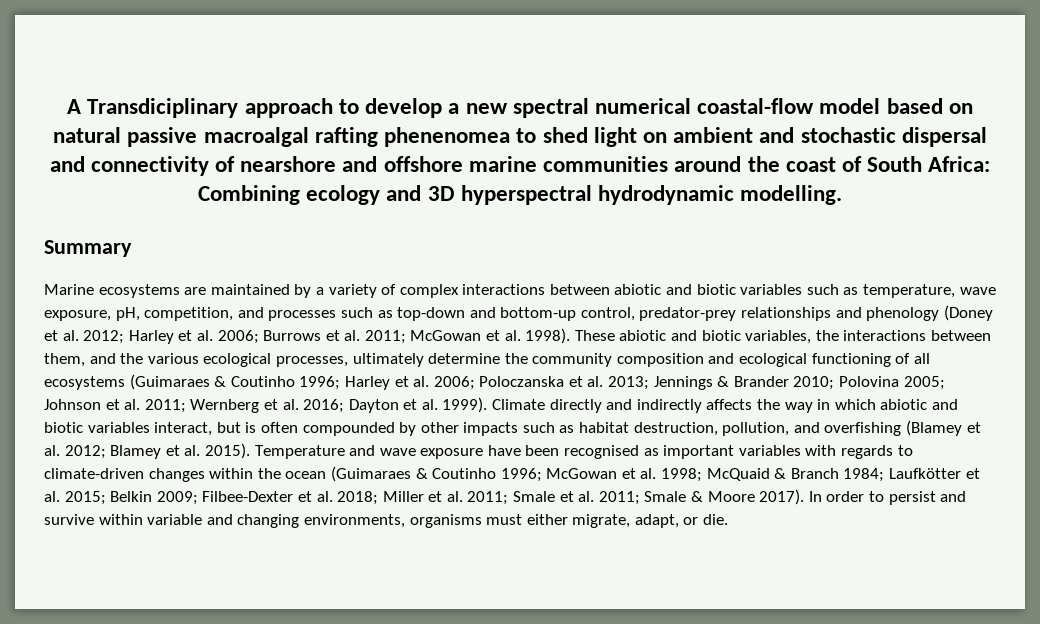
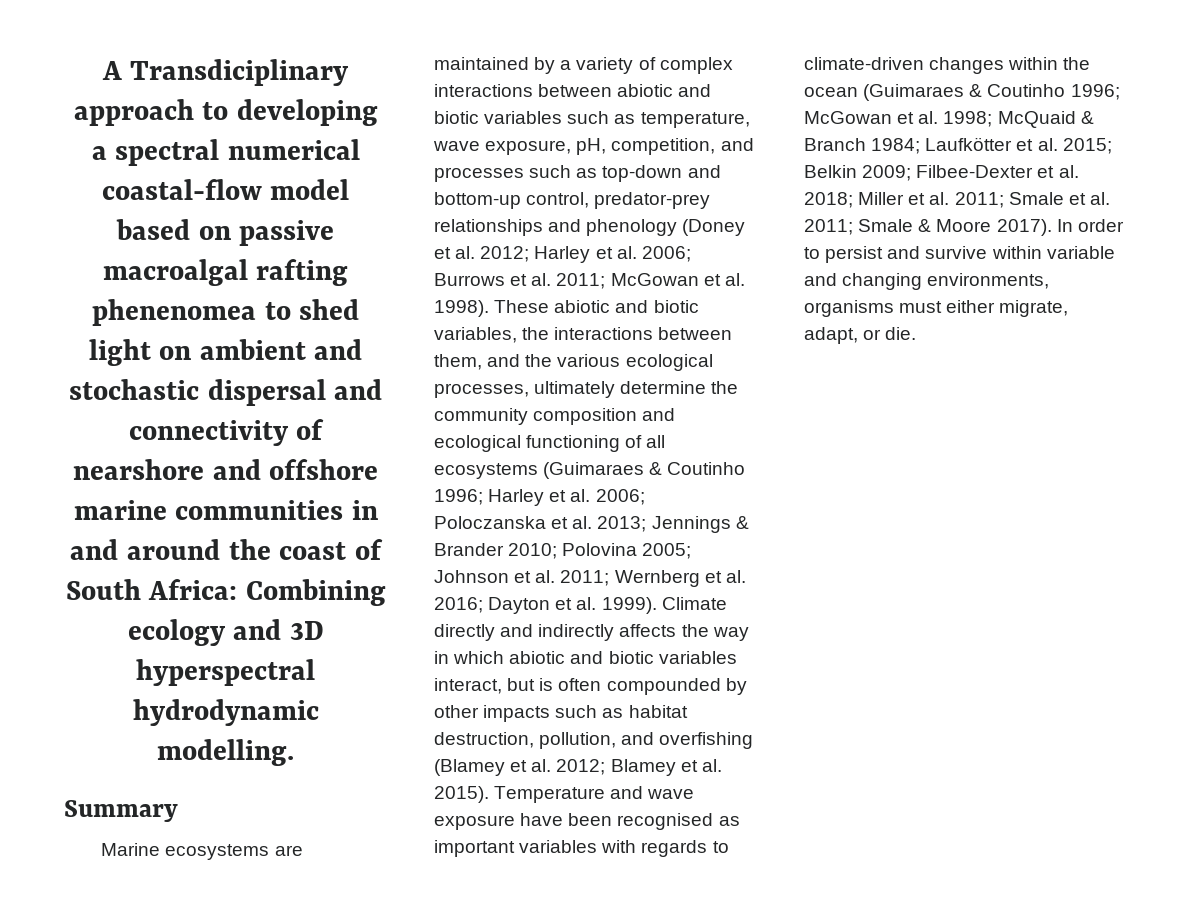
[365,98,508,118] develop a new -> [236,99,378,126] [91,146,107,160] developing a
[53,127,122,143] natural -> (231, 233) none
(669, 164) none -> [351,500,378,520] [70,539,119,560] in and

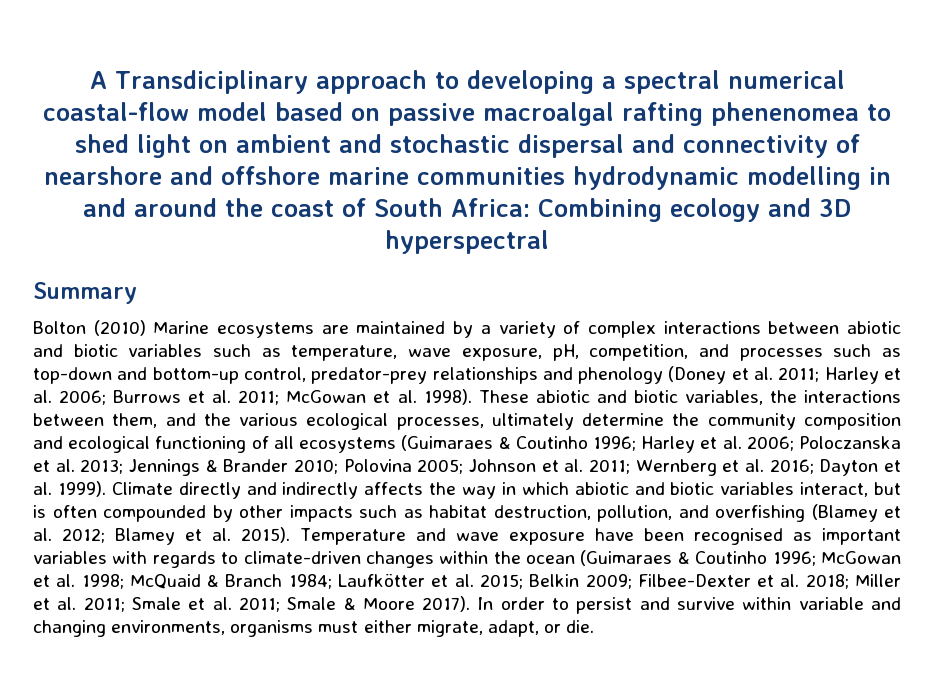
(343, 510) none -> [572,166,861,190] hydrodynamic modelling
[132,699,319,726] [157,739,294,766] hydrodynamic modelling. -> (549, 242) none
(178, 811) none -> [33,320,146,336] Bolton (2010)
[480,246,530,262] 2012; -> [778,367,820,382] 2011;

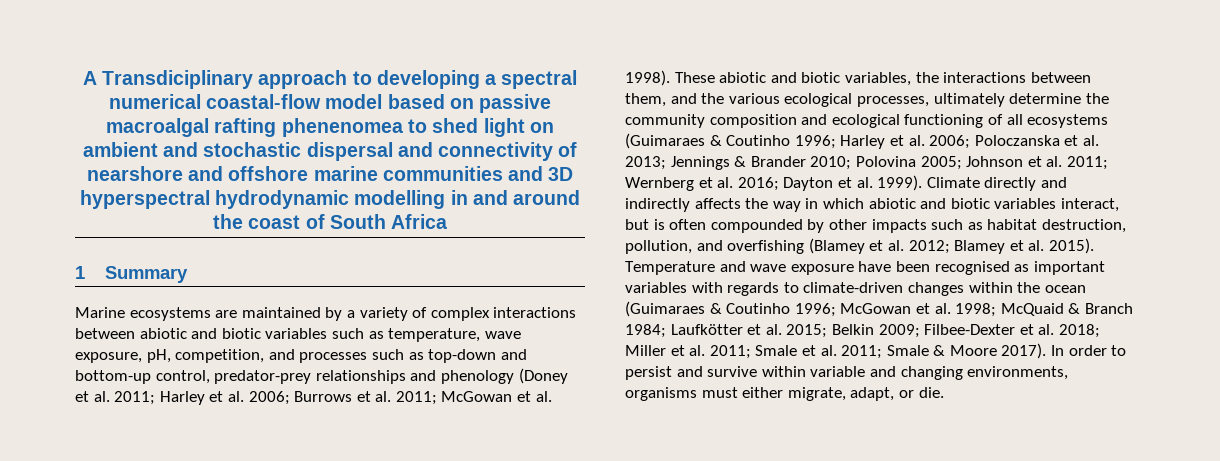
(565, 176) none -> [508,166,574,181] [79,190,210,209] and 3D hyperspectral
[451,198,851,222] [385,230,549,254] Africa: Combining ecology and 3D hyperspectral // -> [391,214,448,229] [75,266,85,279] Africa // 1
[33,320,146,336] Bolton (2010) -> (188, 274) none

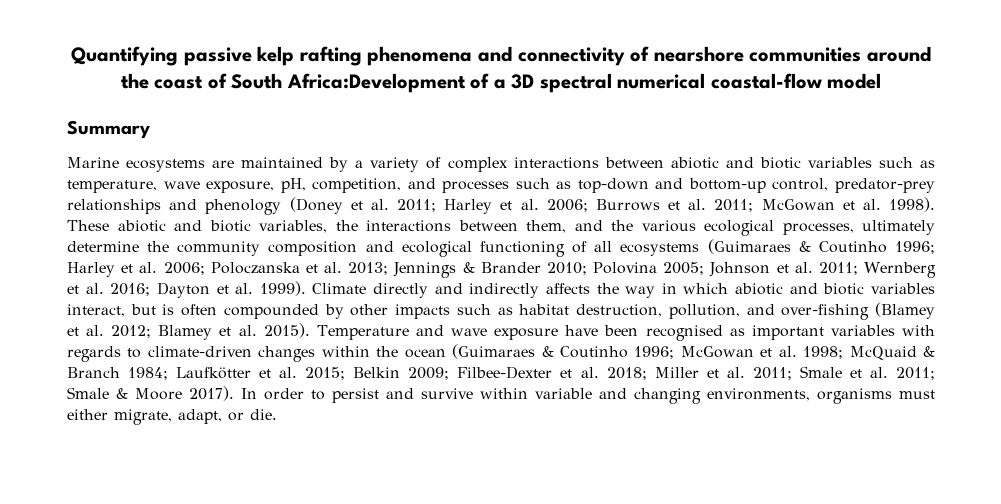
[82,70,578,89] [108,94,552,113] [106,118,554,137] [82,142,578,161] [86,166,574,181] [79,190,508,209] A Transdiciplinary approach to developing a spectral numerical coastal-flow model based on passive macroalgal rafting phenenomea to shed light on ambient and stochastic dispersal and connectivity of nearshore and offshore marine communities and 3D hyperspectral hydrodynamic modelling in and -> [71,46,862,66] Quantifying passive kelp rafting phenomena and connectivity of nearshore communities
[391,214,448,229] [75,266,85,279] Africa // 1 -> [286,73,882,93] Africa:Development of a 3D spectral numerical coastal-flow model //
[727,240,805,254] overfishing -> [781,304,870,320] over-fishing

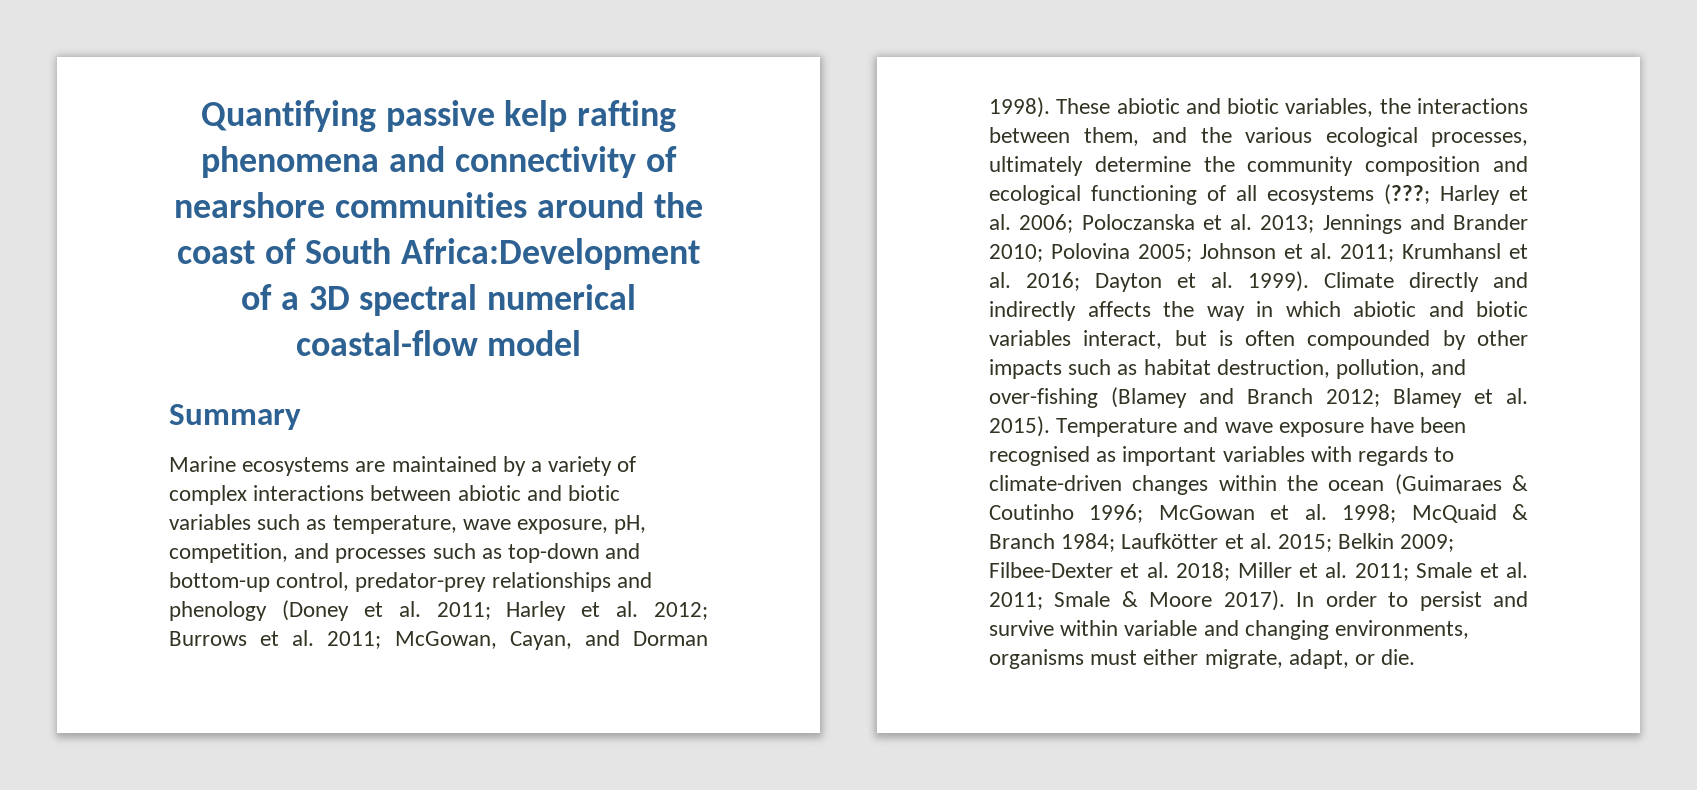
[546,199,588,212] 2006; -> [654,602,708,620] 2012;
[761,199,881,211] McGowan et al. -> [394,630,708,650] McGowan, Cayan, and Dorman
[707,239,936,254] (Guimaraes & Coutinho 1996; -> [1384,184,1430,205] (???;
[462,262,475,273] & -> [1409,214,1445,230] and
[864,262,937,278] Wernberg -> [1402,243,1502,259] Krumhansl
[67,325,105,336] et al. -> [1199,388,1313,404] and Branch

